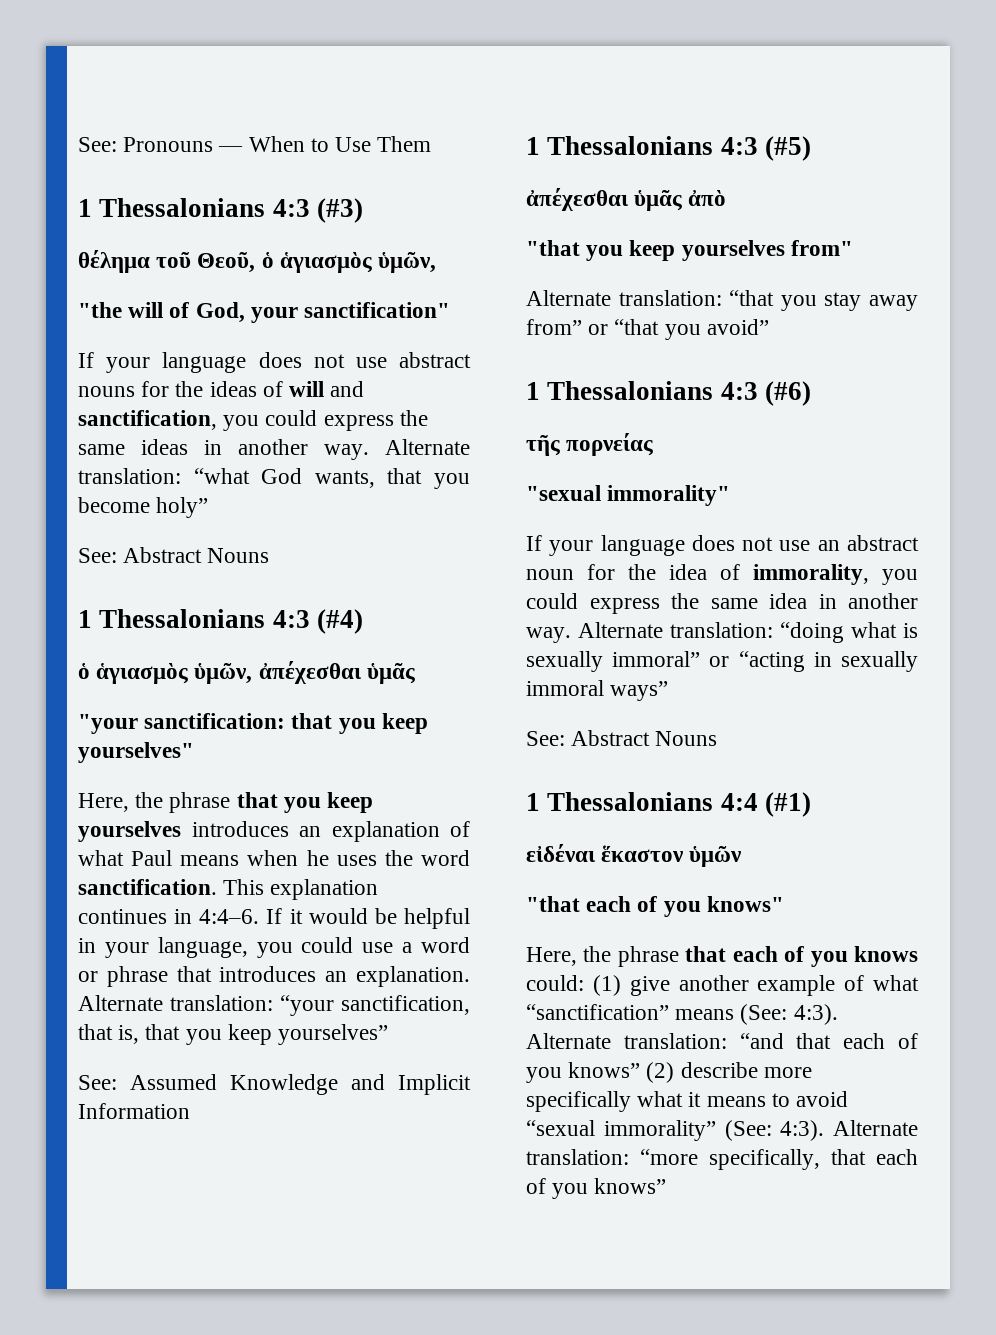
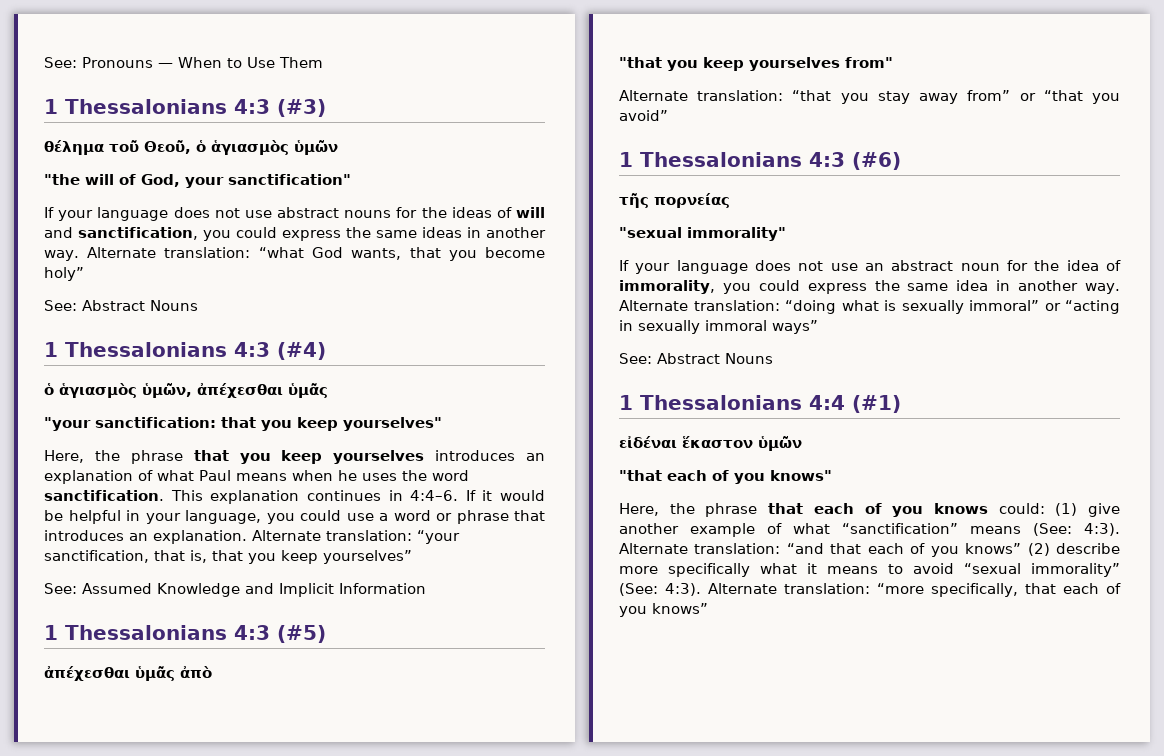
[378,252,437,273] ὑμῶν, -> [294,140,338,155] ὑμῶν

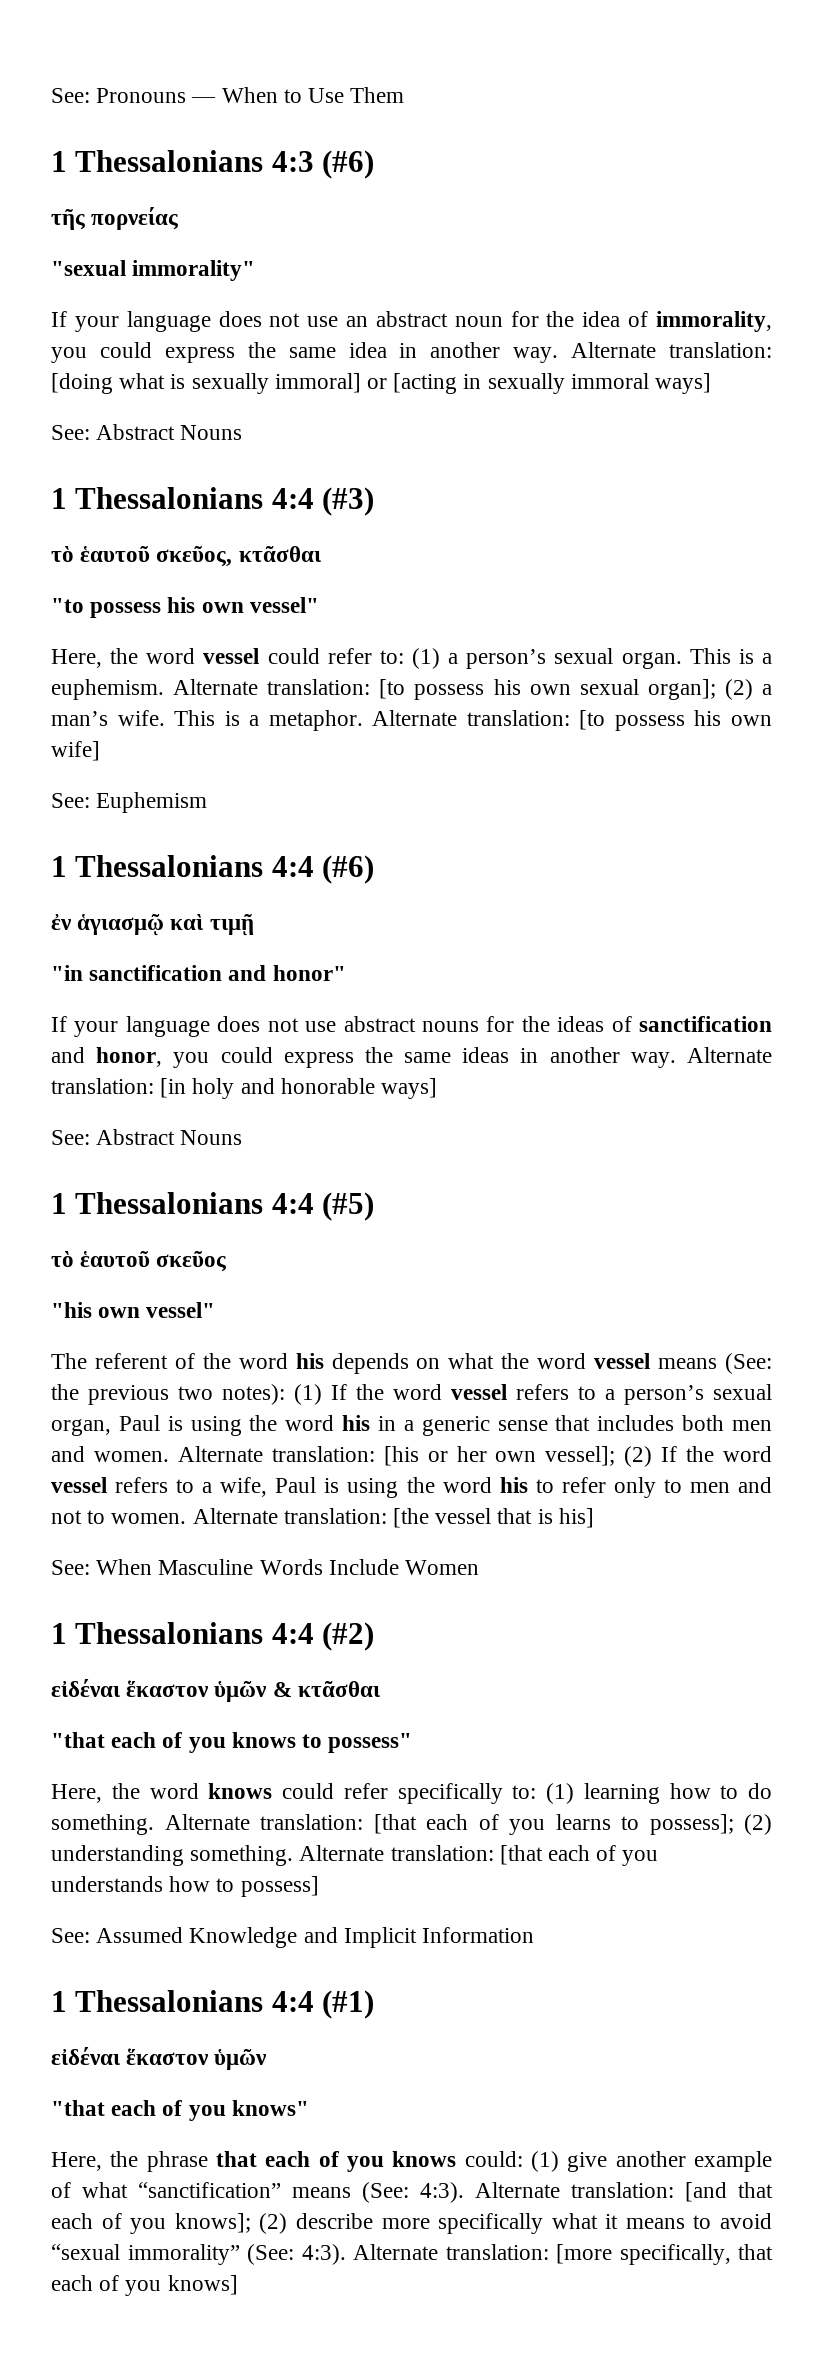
[44,99,326,117] [44,140,338,155] [44,174,351,188] [44,207,546,221] [44,227,546,241] [44,247,545,261] [44,267,84,281] [44,300,198,311] [44,342,326,360] [44,383,328,398] [44,417,442,431] [44,450,545,464] [44,470,469,484] [44,490,545,504] [44,510,545,524] [44,530,460,544] [44,550,412,564] [44,583,426,597] [44,625,326,643] [44,666,212,681] [619,57,893,71] [619,90,1120,104] [619,110,668,121] // 1 Thessalonians 4:3 (#3) // θέλημα τοῦ Θεοῦ, ὁ ἁγιασμὸς ὑμῶν // "the will of God, your sanctification" // If your language does not use abstract nouns for the ideas of will and sanctification, you could express the same ideas in another way. Alternate translation: “what God wants, that you become holy” // See: Abstract Nouns // 1 Thessalonians 4:3 (#4) // ὁ ἁγιασμὸς ὑμῶν, ἀπέχεσθαι ὑμᾶς // "your sanctification: that you keep yourselves" // Here, the phrase that you keep yourselves introduces an explanation of what Paul means when he uses the word sanctification. This explanation continues in 4:4–6. If it would be helpful in your language, you could use a word or phrase that introduces an explanation. Alternate translation: “your sanctification, that is, that you keep yourselves” // See: Assumed Knowledge and Implicit Information // 1 Thessalonians 4:3 (#5) // ἀπέχεσθαι ὑμᾶς ἀπὸ // "that you keep yourselves from" // Alternate translation: “that you stay away from” or “that you avoid” -> (405, 95) none
[785,300,836,314] “doing -> [51,373,113,394] [doing
[969,300,1120,314] immoral” or “acting -> [274,373,458,394] immoral] or [acting
[772,320,818,334] [619,353,773,364] ways” // See: Abstract Nouns -> [655,373,712,394] [51,424,243,440] [51,487,375,516] [51,546,322,567] [51,597,319,618] [51,648,772,669] [51,679,773,700] [51,710,772,731] [51,741,100,761] [51,792,208,813] [51,855,375,884] [51,914,254,936] [51,965,346,981] [51,1016,772,1037] [51,1047,772,1068] [51,1078,438,1099] [51,1129,243,1145] [51,1192,375,1221] [51,1251,227,1272] [51,1302,216,1318] [51,1353,772,1374] [51,1384,772,1405] [51,1415,772,1436] [51,1446,772,1467] [51,1477,772,1498] [51,1508,594,1528] [51,1559,480,1575] [51,1622,375,1651] [51,1679,381,1702] [51,1732,413,1753] [51,1783,772,1804] [51,1814,772,1835] [51,1845,659,1866] [51,1876,319,1897] [51,1927,535,1948] ways] // See: Abstract Nouns // 1 Thessalonians 4:4 (#3) // τὸ ἑαυτοῦ σκεῦος, κτᾶσθαι // "to possess his own vessel" // Here, the word vessel could refer to: (1) a person’s sexual organ. This is a euphemism. Alternate translation: [to possess his own sexual organ]; (2) a man’s wife. This is a metaphor. Alternate translation: [to possess his own wife] // See: Euphemism // 1 Thessalonians 4:4 (#6) // ἐν ἁγιασμῷ καὶ τιμῇ // "in sanctification and honor" // If your language does not use abstract nouns for the ideas of sanctification and honor, you could express the same ideas in another way. Alternate translation: [in holy and honorable ways] // See: Abstract Nouns // 1 Thessalonians 4:4 (#5) // τὸ ἑαυτοῦ σκεῦος // "his own vessel" // The referent of the word his depends on what the word vessel means (See: the previous two notes): (1) If the word vessel refers to a person’s sexual organ, Paul is using the word his in a generic sense that includes both men and women. Alternate translation: [his or her own vessel]; (2) If the word vessel refers to a wife, Paul is using the word his to refer only to men and not to women. Alternate translation: [the vessel that is his] // See: When Masculine Words Include Women // 1 Thessalonians 4:4 (#2) // εἰδέναι ἕκαστον ὑμῶν & κτᾶσθαι // "that each of you knows to possess" // Here, the word knows could refer specifically to: (1) learning how to do something. Alternate translation: [that each of you learns to possess]; (2) understanding something. Alternate translation: [that each of you understands how to possess] // See: Assumed Knowledge and Implicit Information
[786,543,1022,557] “and that each of you knows” -> [685,2182,773,2202] [51,2213,251,2234] [and that each of you knows];
[877,583,924,594] “more -> [556,2244,612,2264] [more
[652,603,708,614] knows” -> [167,2275,238,2295] knows]

